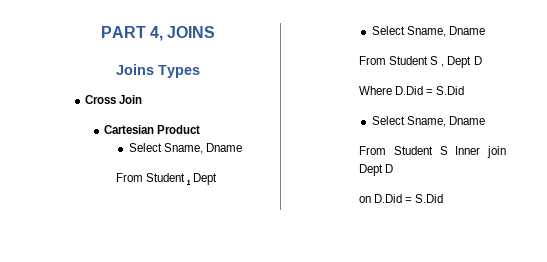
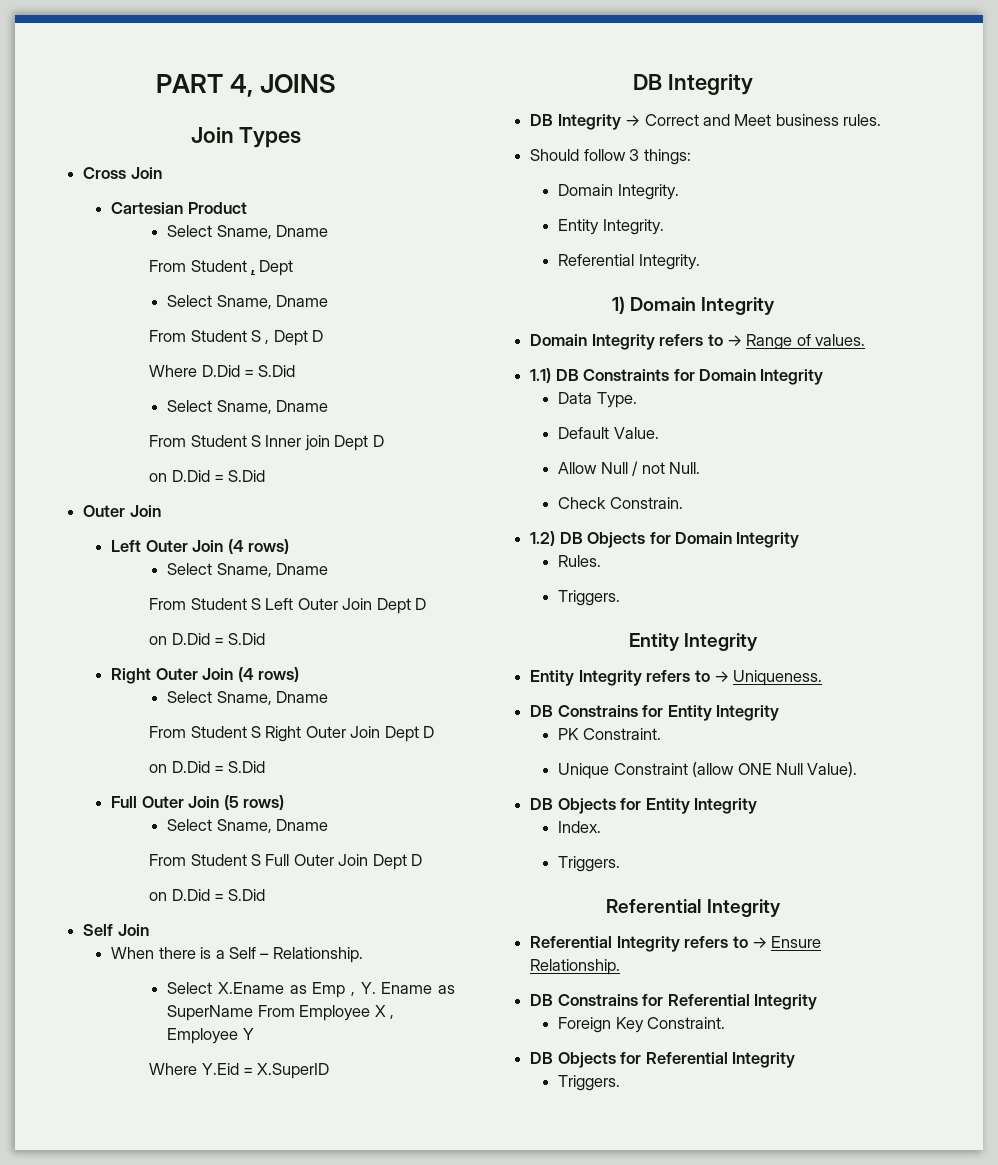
[116,64,154,75] Joins -> [190,127,234,143] Join
(444, 198) none -> [83,505,161,517] [111,539,289,554] [167,563,329,577] [149,598,427,614] [149,633,266,645] [111,667,299,684] [167,691,329,705] [149,726,435,742] [149,761,266,773] [111,795,284,810] [167,819,329,833] [149,854,423,870] [149,889,266,901] [83,924,149,936] [111,947,363,963] [167,982,455,998] [167,1005,395,1021] [167,1028,254,1044] [149,1063,330,1079] [633,74,753,95] [530,114,882,130] [530,149,691,165] [558,184,679,200] [558,219,664,235] [558,254,700,270] [611,296,776,315] [530,334,866,350] [530,368,824,385] [558,392,637,408] [558,427,659,439] [558,461,700,476] [558,497,683,509] [530,531,800,548] [558,555,602,567] [558,590,621,606] [628,633,759,651] [530,670,823,686] [530,705,779,721] [558,728,661,740] [558,762,858,779] [530,798,757,814] [558,821,602,833] [558,856,621,872] [606,899,781,917] [530,936,822,952] [530,959,621,975] [530,994,817,1010] [558,1017,726,1033] [530,1052,795,1068] [558,1075,621,1091] // Outer Join // Left Outer Join (4 rows) // Select Sname, Dname // From Student S Left Outer Join Dept D // on D.Did = S.Did // Right Outer Join (4 rows) // Select Sname, Dname // From Student S Right Outer Join Dept D // on D.Did = S.Did // Full Outer Join (5 rows) // Select Sname, Dname // From Student S Full Outer Join Dept D // on D.Did = S.Did // Self Join // When there is a Self – Relationship. // Select X.Ename as Emp , Y. Ename as SuperName From Employee X , Employee Y // Where Y.Eid = X.SuperID // DB Integrity // DB Integrity → Correct and Meet business rules. // Should follow 3 things: // Domain Integrity. // Entity Integrity. // Referential Integrity. // 1) Domain Integrity // Domain Integrity refers to → Range of values. // 1.1) DB Constraints for Domain Integrity // Data Type. // Default Value. // Allow Null / not Null. // Check Constrain. // 1.2) DB Objects for Domain Integrity // Rules. // Triggers. // Entity Integrity // Entity Integrity refers to → Uniqueness. // DB Constrains for Entity Integrity // PK Constraint. // Unique Constraint (allow ONE Null Value). // DB Objects for Entity Integrity // Index. // Triggers. // Referential Integrity // Referential Integrity refers to → Ensure Relationship. // DB Constrains for Referential Integrity // Foreign Key Constraint. // DB Objects for Referential Integrity // Triggers.

